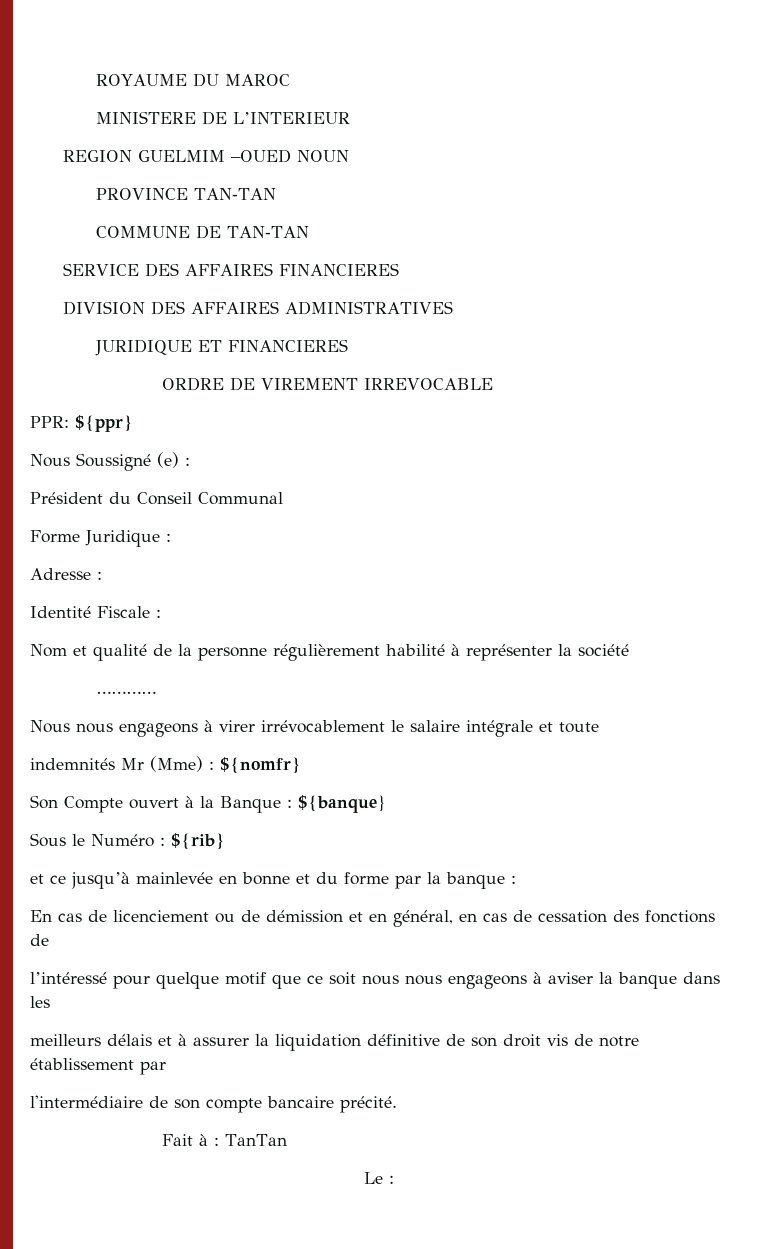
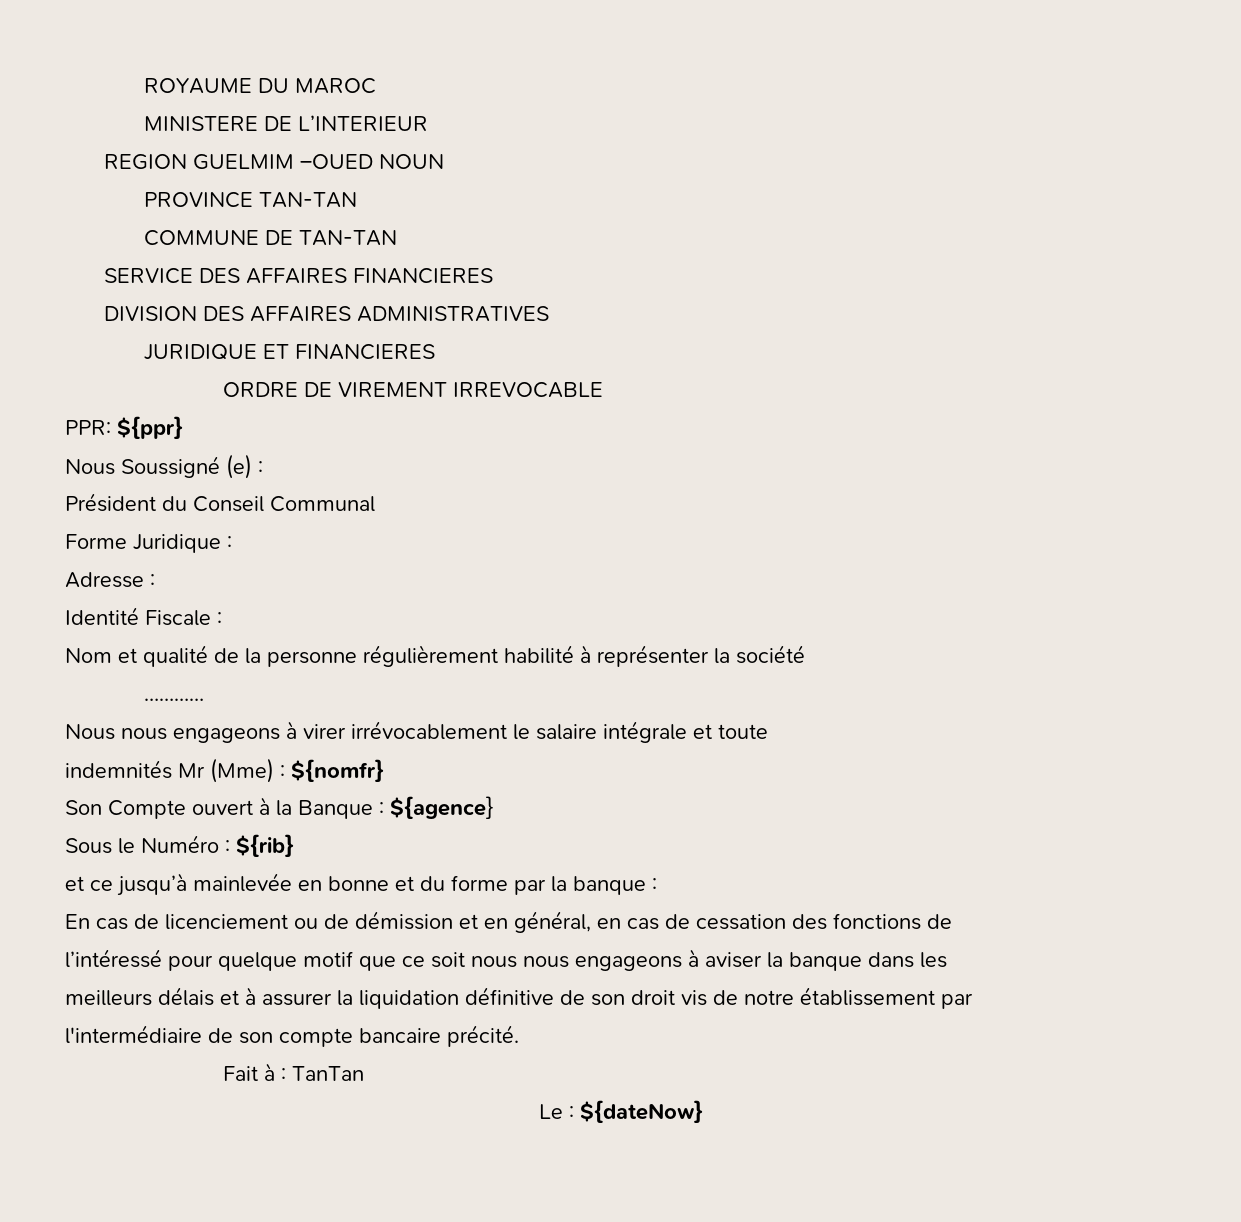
[298,795,386,813] ${banque} -> [390,796,494,819] ${agence}
(394, 1179) none -> [579,1100,703,1123] ${dateNow}

